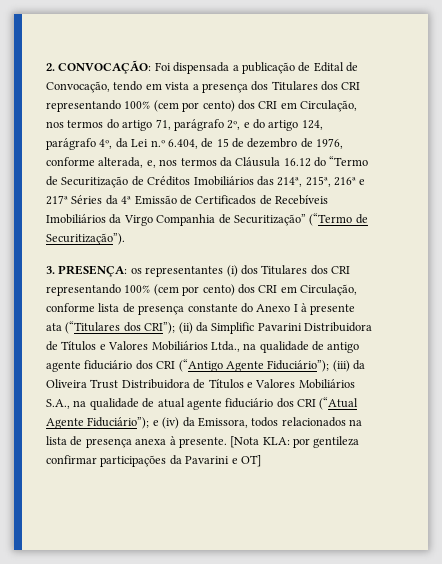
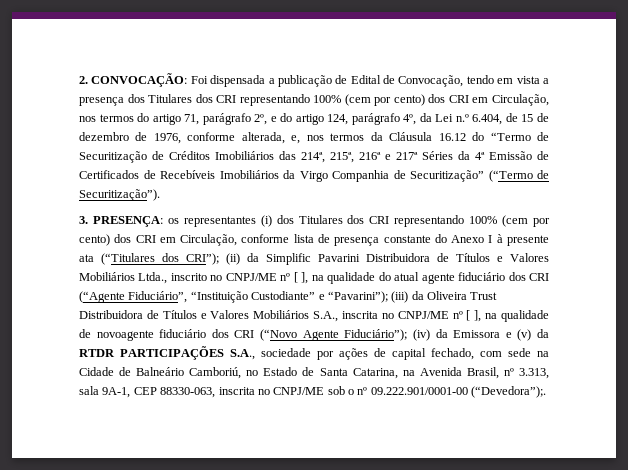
[243,341,360,353] [46,359,330,372] na qualidade de antigo agente fiduciário dos CRI (“Antigo Agente Fiduciário”); -> [170,272,549,284] [79,291,388,303] inscrito no CNPJ/ME nº [ ], na qualidade do atual agente fiduciário dos CRI (“Agente Fiduciário”, “Instituição Custodiante” e “Pavarini”);
[73,397,359,410] [46,417,159,429] na qualidade de atual agente fiduciário dos CRI (“Atual Agente Fiduciário”); e -> [342,310,549,322] [79,329,408,341] inscrita no CNPJ/ME nº [ ], na qualidade de novoagente fiduciário dos CRI (“Novo Agente Fiduciário”);
[197,417,362,428] [46,436,360,448] [46,455,261,467] Emissora, todos relacionados na lista de presença anexa à presente. [Nota KLA: por gentileza confirmar participações da Pavarini e OT] -> [453,329,550,341] [79,346,549,360] [79,367,549,379] [79,386,547,398] Emissora e (v) da RTDR PARTICIPAÇÕES S.A., sociedade por ações de capital fechado, com sede na Cidade de Balneário Camboriú, no Estado de Santa Catarina, na Avenida Brasil, nº 3.313, sala 9A-1, CEP 88330-063, inscrita no CNPJ/ME sob o nº 09.222.901/0001-00 (“Devedora”);.

